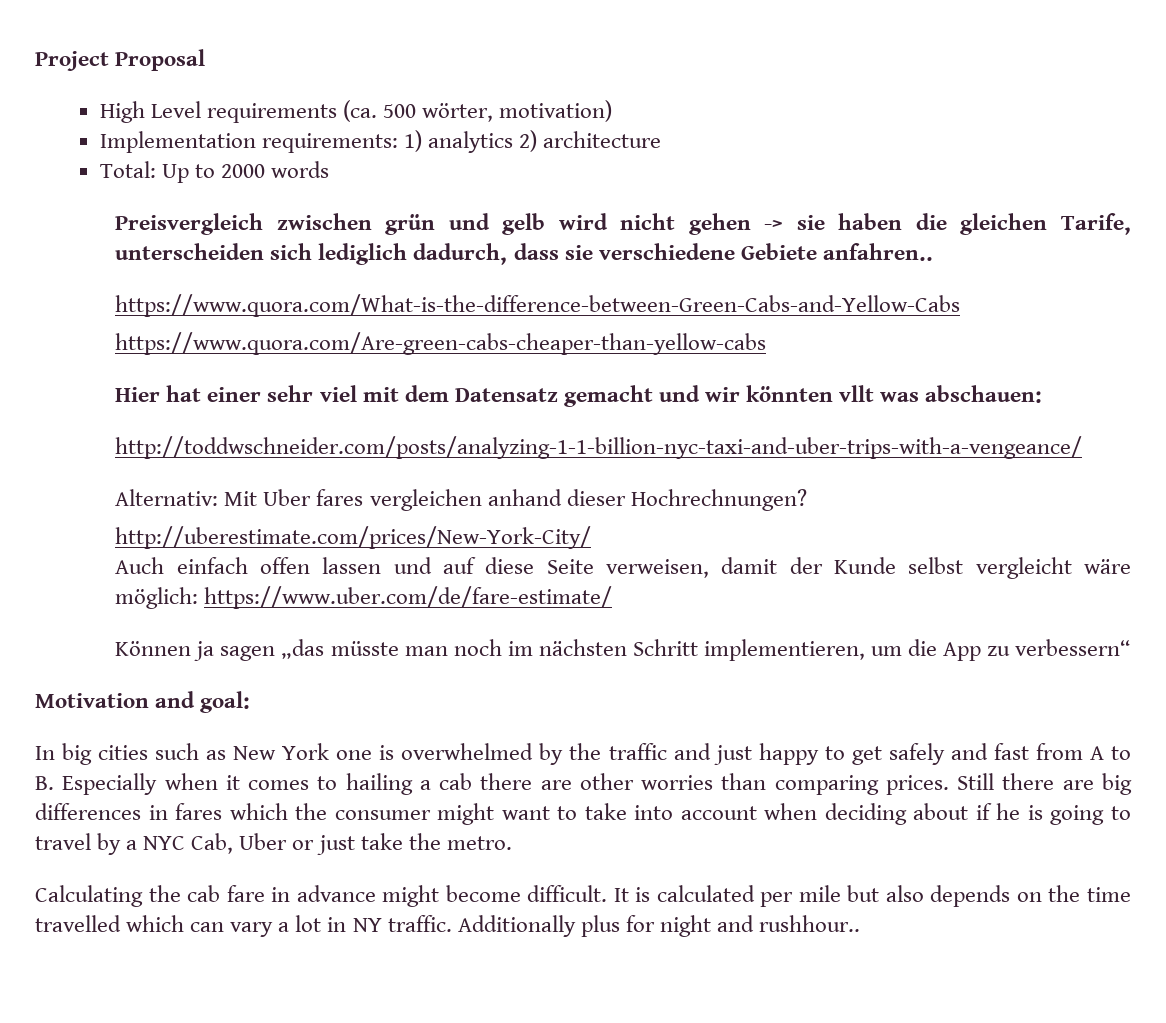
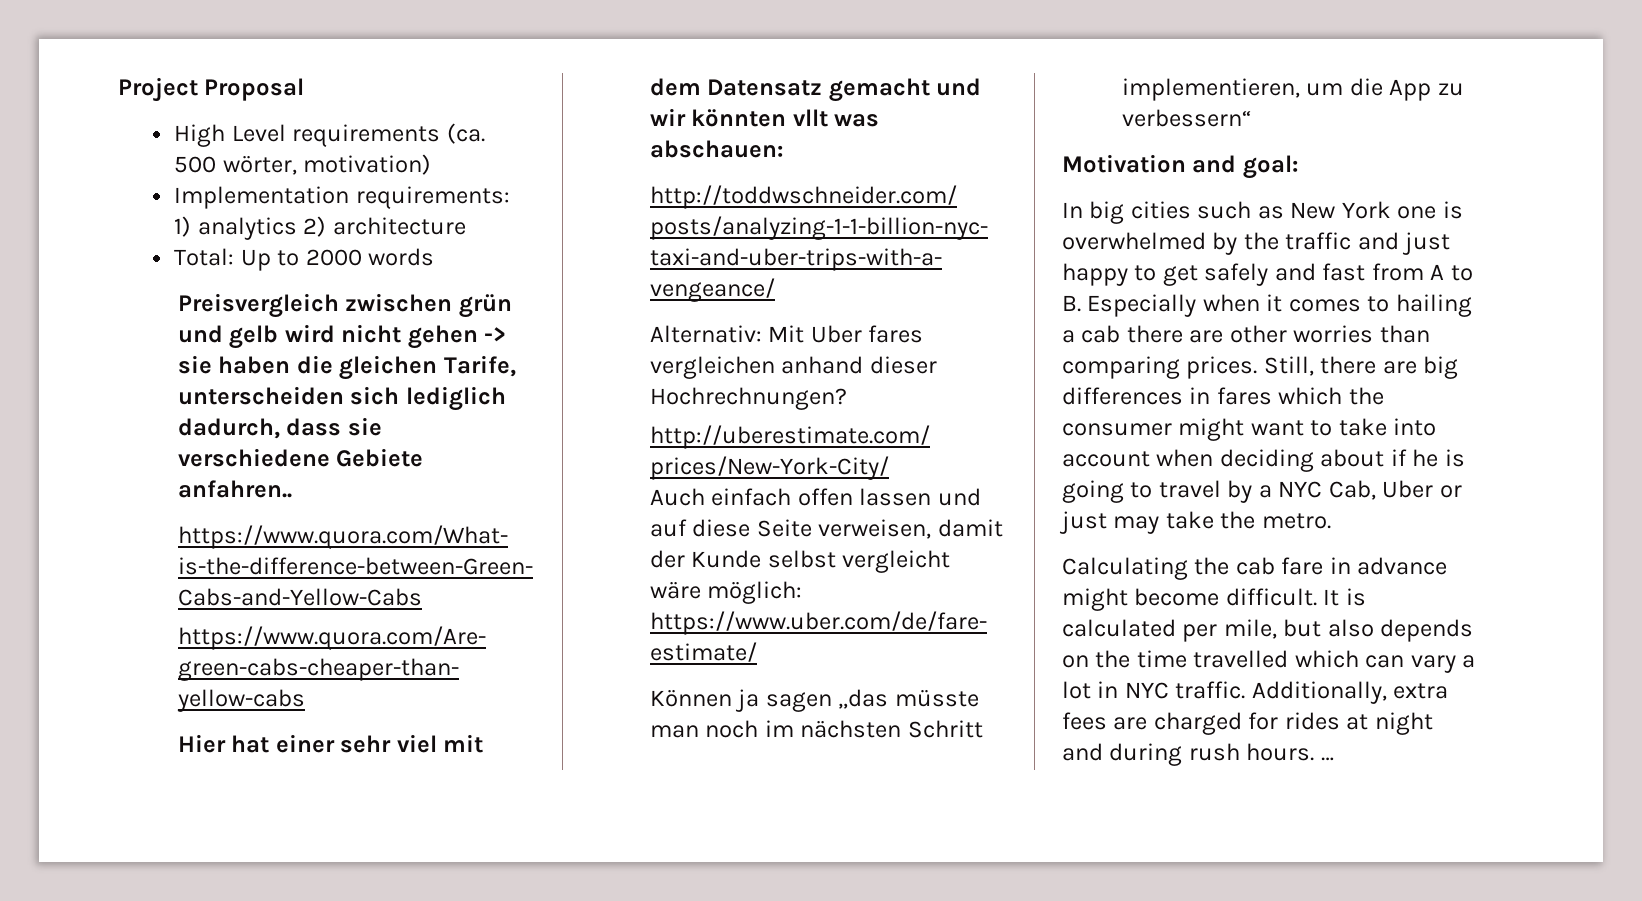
[957,773,995,790] Still -> [1263,356,1314,376] Still,
(355, 845) none -> [1113,516,1160,534] may
[798,885,841,902] mile -> [1223,619,1277,639] mile,
[352,915,861,937] NY traffic. Additionally plus for night and rushhour.. -> [1124,681,1449,704] [1062,712,1433,735] [1062,743,1334,766] NYC traffic. Additionally, extra fees are charged for rides at night and during rush hours. …

